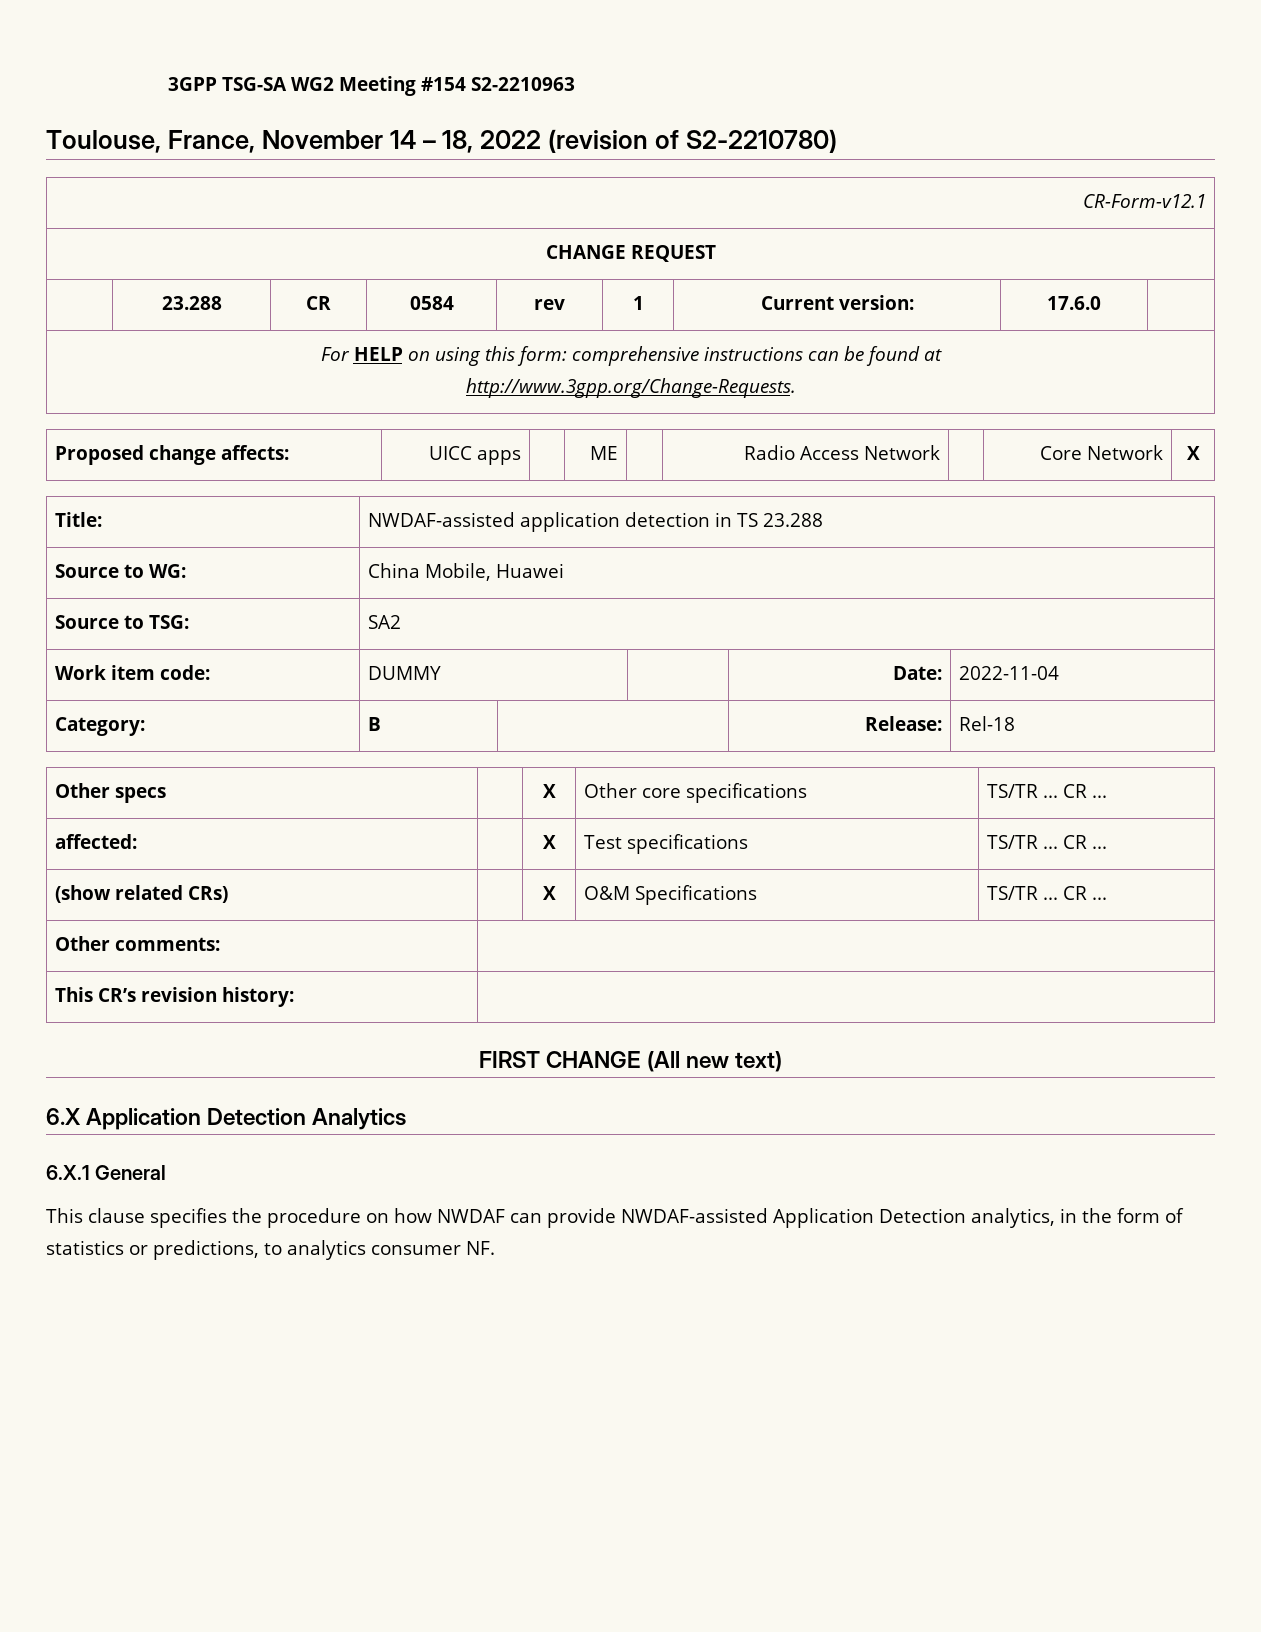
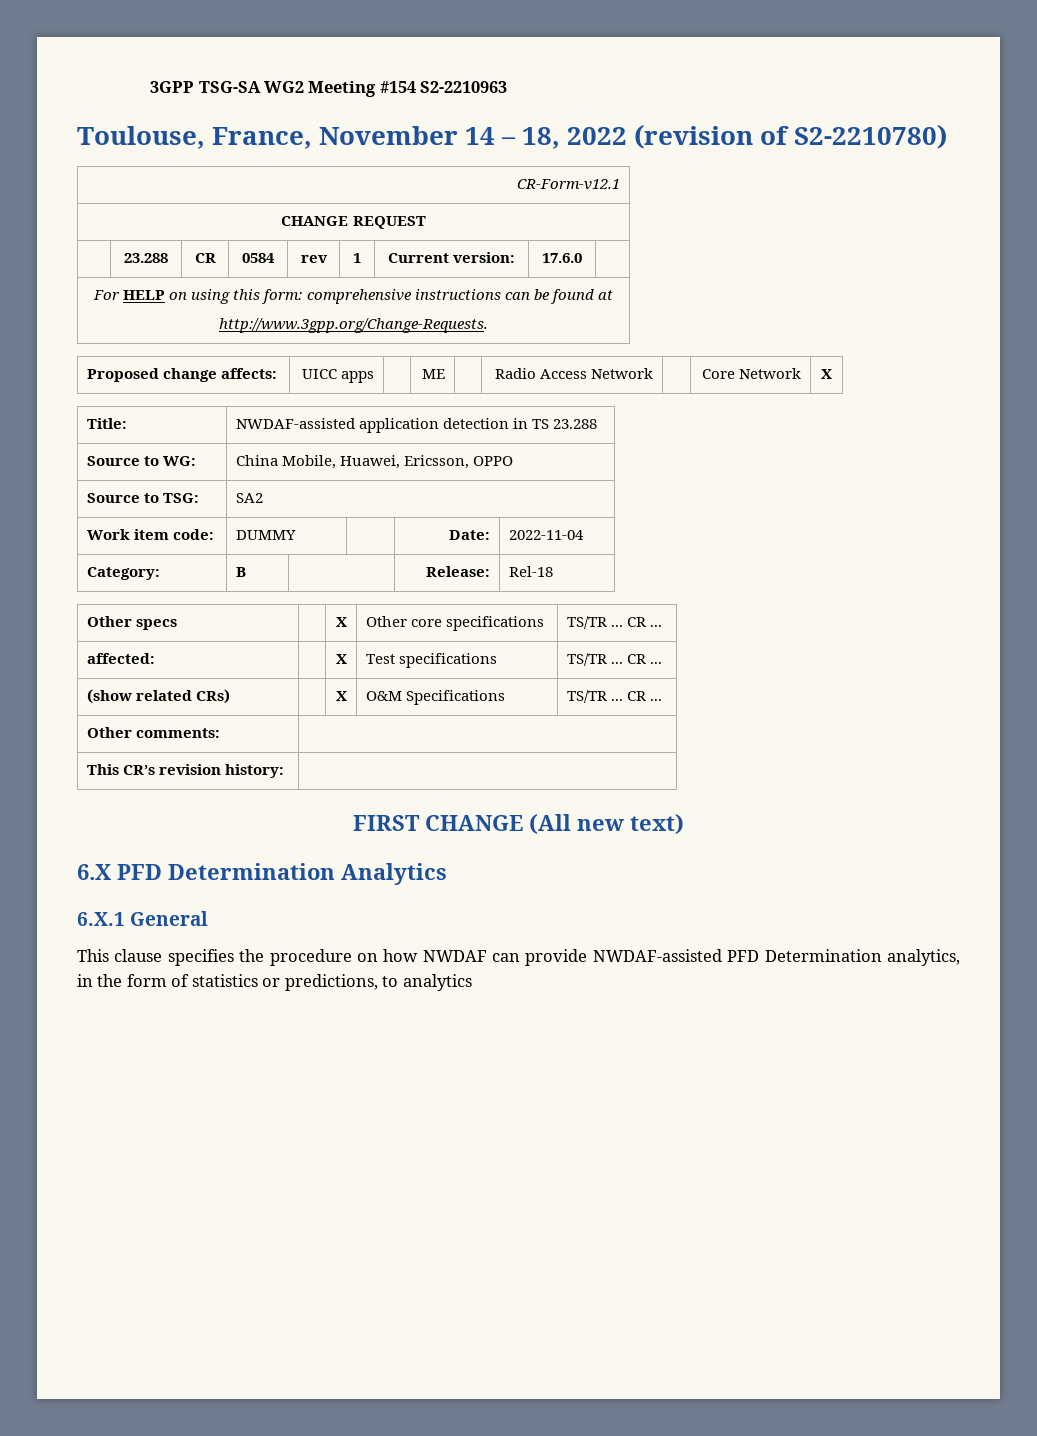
[496,563,565,578] Huawei -> [339,455,513,469] Huawei, Ericsson, OPPO
[86,1108,307,1130] Application Detection -> [117,863,335,880] PFD Determination
[773,1208,966,1228] Application Detection -> [727,949,882,962] PFD Determination
[371,1241,495,1255] consumer NF. -> (472, 982) none

